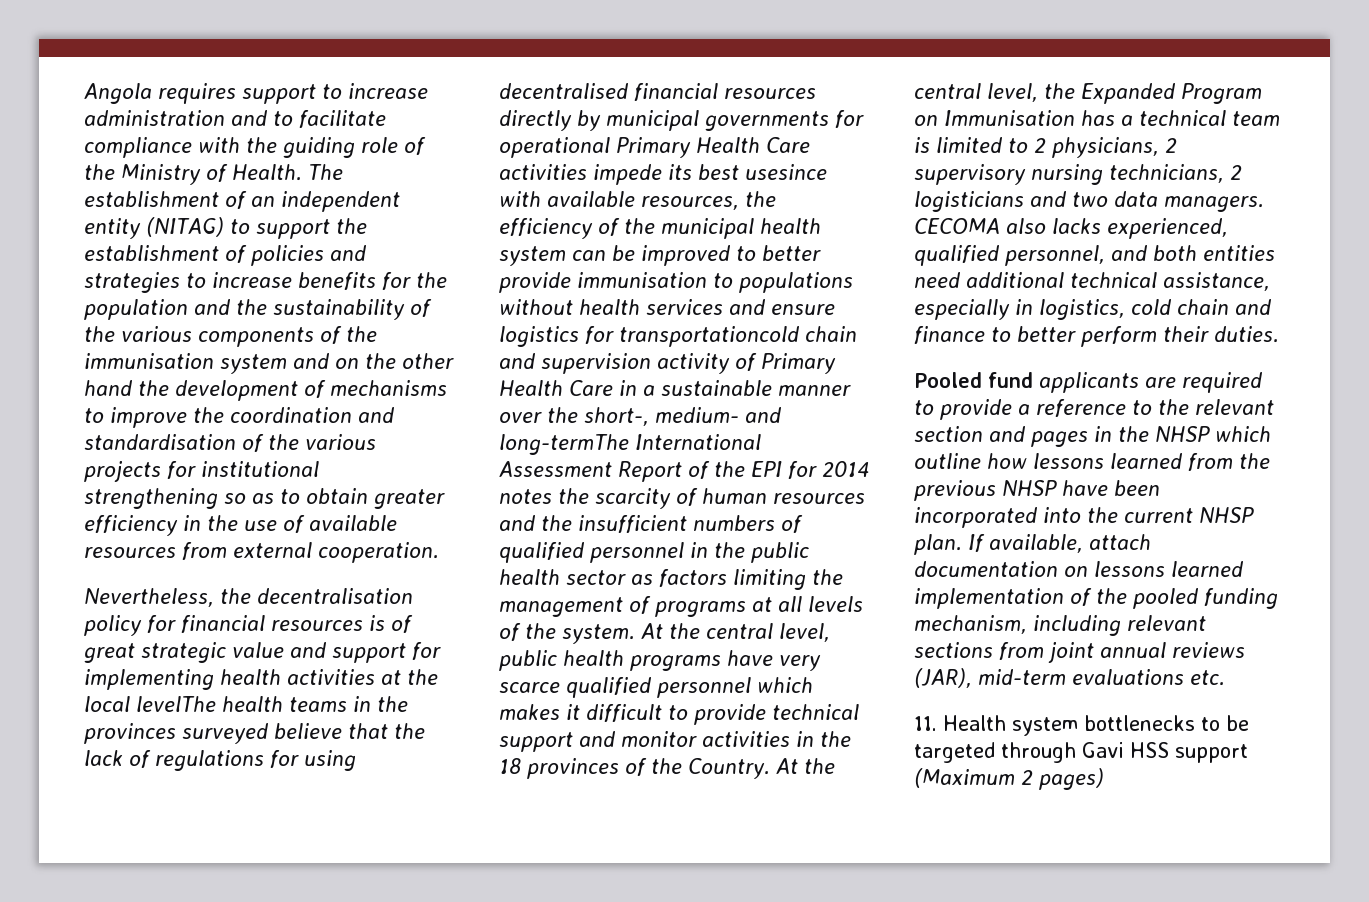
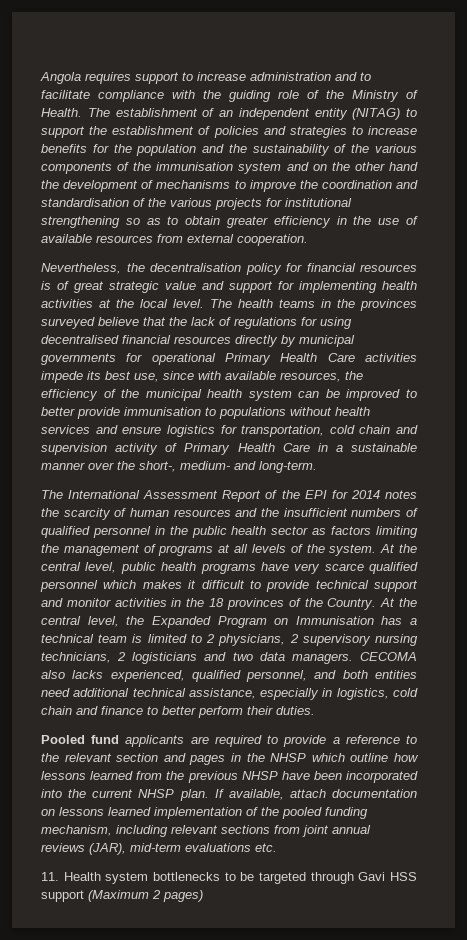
[136,696,216,712] levelThe -> [173,299,232,308] level. The
[745,164,827,180] usesince -> [134,371,194,382] use, since
[619,326,799,347] transportationcold -> [241,425,355,437] transportation, cold
[499,434,629,455] long-termThe -> [259,461,317,473] [41,490,63,499] long-term. // The

